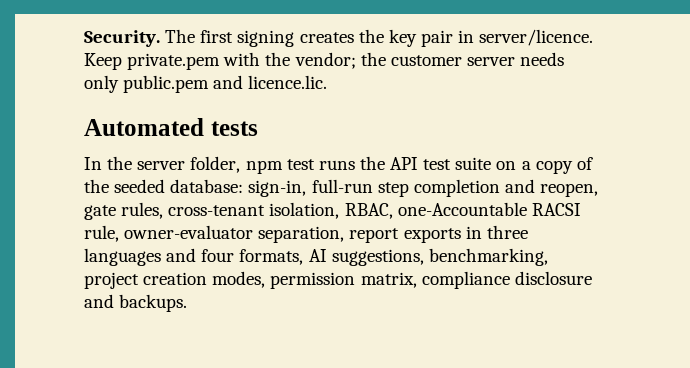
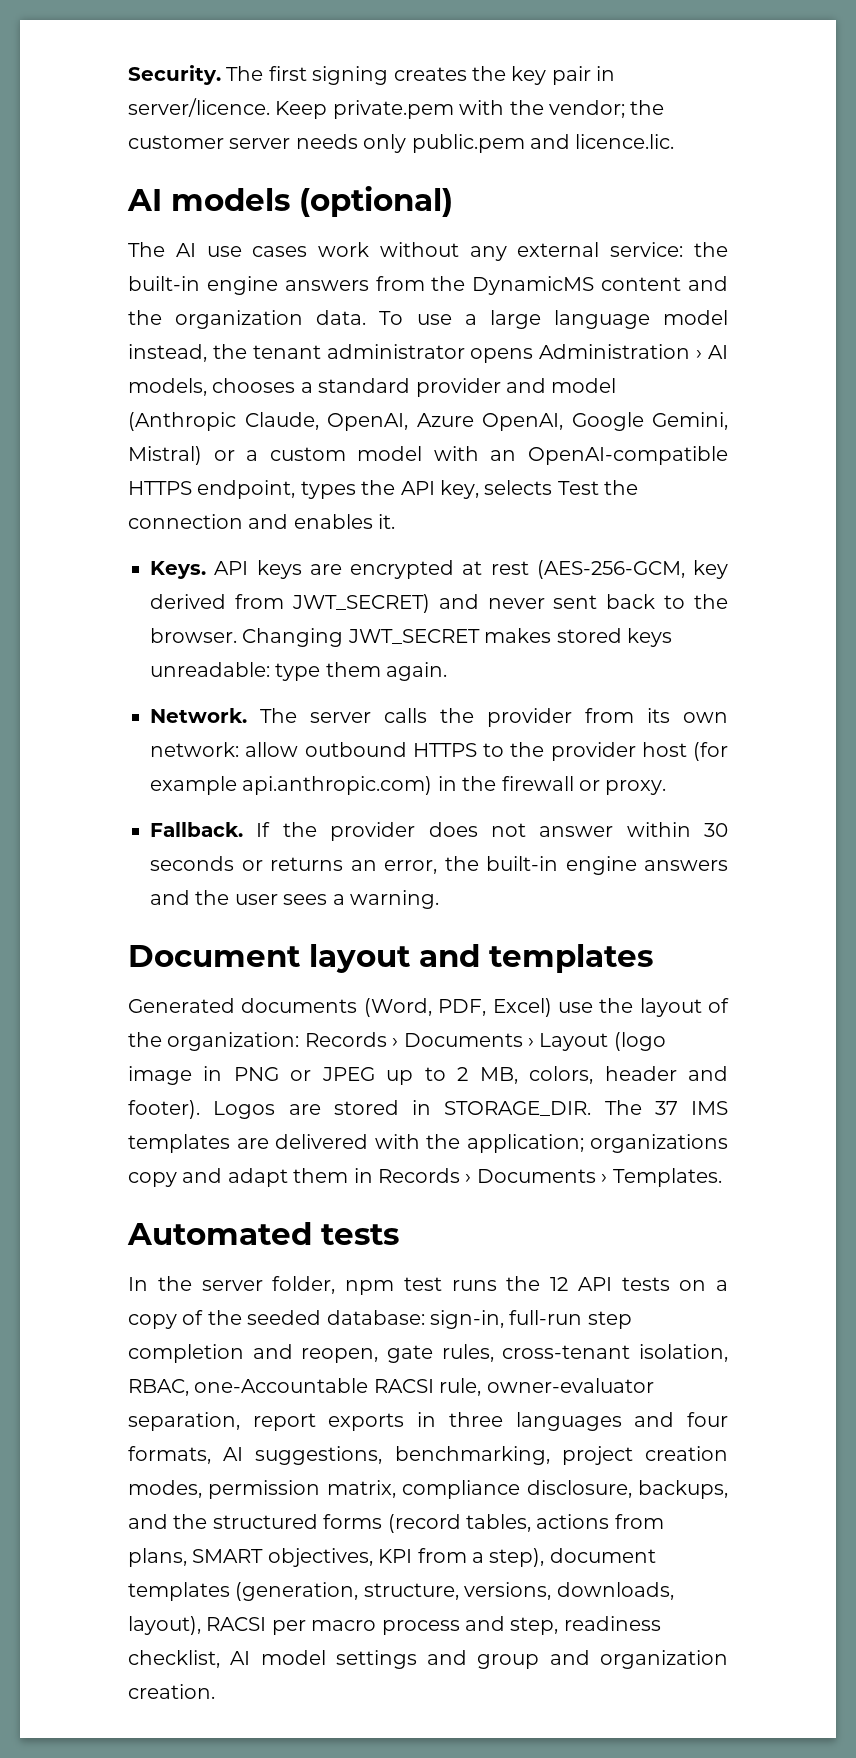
(328, 82) none -> [127,186,453,217] [128,242,728,261] [128,276,728,295] [128,310,728,329] [128,344,728,363] [128,378,617,397] [128,412,728,431] [128,446,728,465] [128,480,639,499] [128,514,396,529] [150,560,728,579] [150,594,728,613] [150,628,672,647] [150,662,448,681] [150,708,728,727] [150,742,728,761] [150,776,667,795] [150,822,728,841] [150,856,728,875] [150,890,439,909] [128,944,653,973] [128,998,729,1017] [128,1032,666,1051] [128,1066,728,1085] [128,1100,728,1119] [128,1134,728,1153] [128,1168,722,1187] // AI models (optional) // The AI use cases work without any external service: the built-in engine answers from the DynamicMS content and the organization data. To use a large language model instead, the tenant administrator opens Administration › AI models, chooses a standard provider and model (Anthropic Claude, OpenAI, Azure OpenAI, Google Gemini, Mistral) or a custom model with an OpenAI-compatible HTTPS endpoint, types the API key, selects Test the connection and enables it. // Keys. API keys are encrypted at rest (AES-256-GCM, key derived from JWT_SECRET) and never sent back to the browser. Changing JWT_SECRET makes stored keys unreadable: type them again. // Network. The server calls the provider from its own network: allow outbound HTTPS to the provider host (for example api.anthropic.com) in the firewall or proxy. // Fallback. If the provider does not answer within 30 seconds or returns an error, the built-in engine answers and the user sees a warning. // Document layout and templates // Generated documents (Word, PDF, Excel) use the layout of the organization: Records › Documents › Layout (logo image in PNG or JPEG up to 2 MB, colors, header and footer). Logos are stored in STORAGE_DIR. The 37 IMS templates are delivered with the application; organizations copy and adapt them in Records › Documents › Templates.
[390,157,492,170] API test suite -> [550,1277,670,1291] 12 API tests
[514,271,592,285] [84,294,188,312] disclosure and backups. -> [526,1480,728,1499] [128,1514,664,1533] [128,1548,656,1567] [128,1582,674,1601] [128,1616,661,1635] [128,1650,728,1669] [128,1684,215,1699] disclosure, backups, and the structured forms (record tables, actions from plans, SMART objectives, KPI from a step), document templates (generation, structure, versions, downloads, layout), RACSI per macro process and step, readiness checklist, AI model settings and group and organization creation.

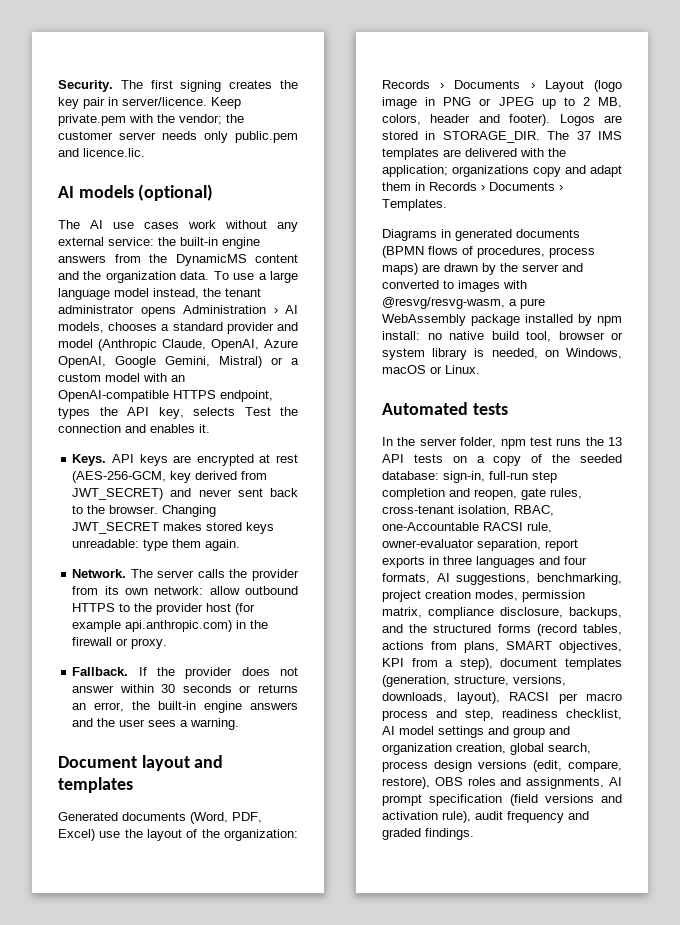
(722, 1177) none -> [382,229,580,241] [382,246,595,258] [382,263,583,275] [382,280,527,292] [382,297,545,309] [382,314,622,326] [382,331,623,342] [382,348,622,360] [382,365,480,374] // Diagrams in generated documents (BPMN flows of procedures, process maps) are drawn by the server and converted to images with @resvg/resvg-wasm, a pure WebAssembly package installed by npm install: no native build tool, browser or system library is needed, on Windows, macOS or Linux.
[550,1277,568,1291] 12 -> [608,437,622,446] 13
[128,1684,215,1699] creation. -> [456,743,591,755] [382,760,622,772] [382,777,622,789] [382,794,622,806] [382,811,589,823] [382,828,474,840] creation, global search, process design versions (edit, compare, restore), OBS roles and assignments, AI prompt specification (field versions and activation rule), audit frequency and graded findings.

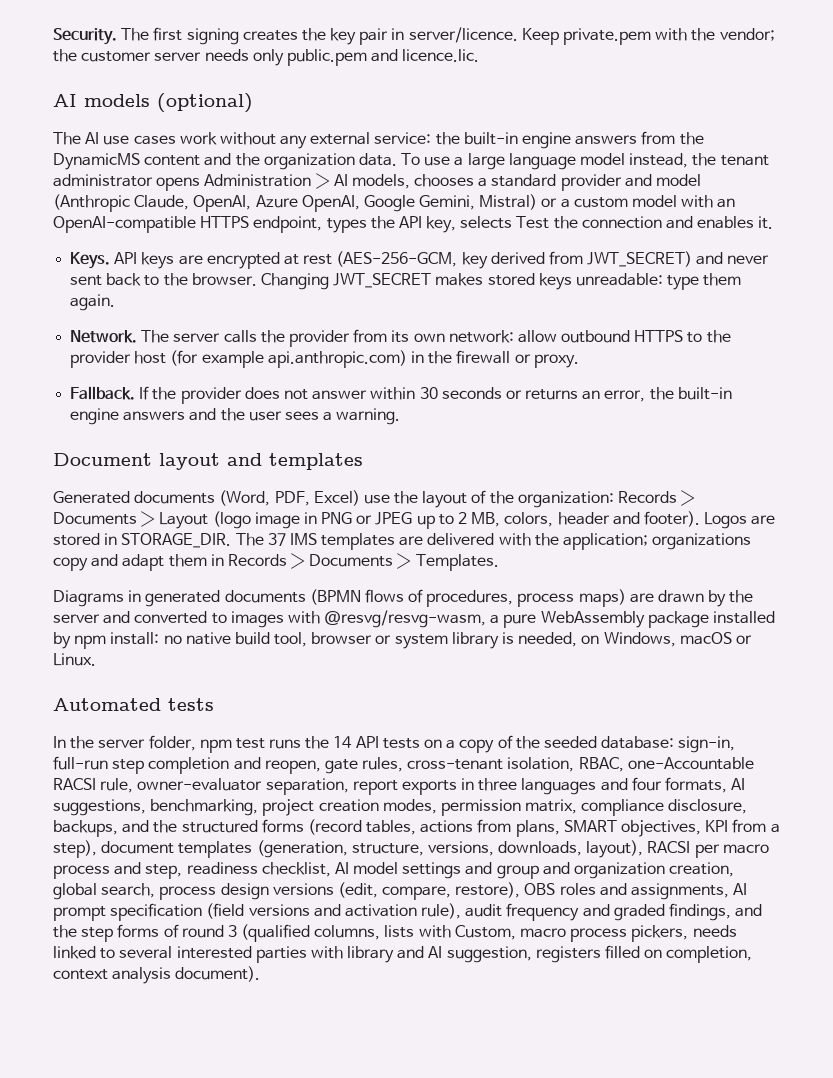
[608,437,622,446] 13 -> [333,736,353,748] 14
[425,828,474,840] findings. -> [669,903,763,921] [53,924,737,942] [53,945,753,963] [53,966,261,984] findings, and the step forms of round 3 (qualified columns, lists with Custom, macro process pickers, needs linked to several interested parties with library and AI suggestion, registers filled on completion, context analysis document).

